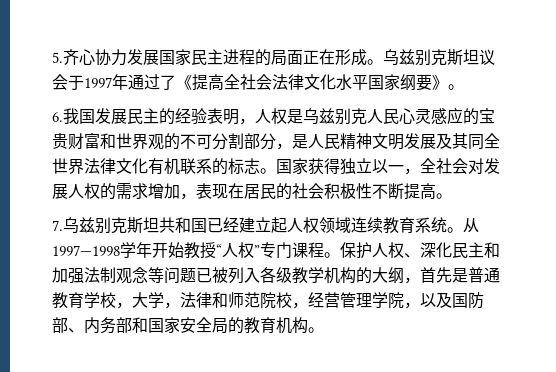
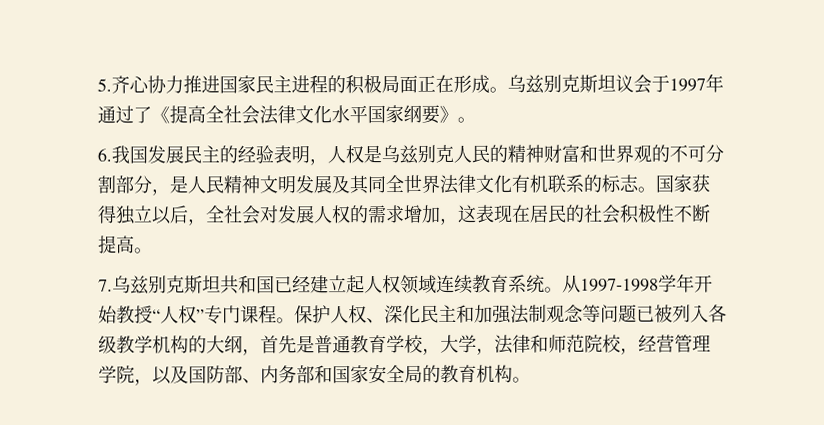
[127,49,159,65] 发展 -> [183,75,220,94] 推进
(271, 57) none -> [345,74,382,95] 积极
[399,107,495,125] [52,133,68,149] 心灵感应的宝贵 -> [489,144,544,163] 的精神
[388,165,404,172] 一 -> [169,205,189,224] 后
(196, 196) none -> [457,204,477,223] 这
[52,245,120,256] 1997—1998 -> [580,278,659,292] 1997-1998

